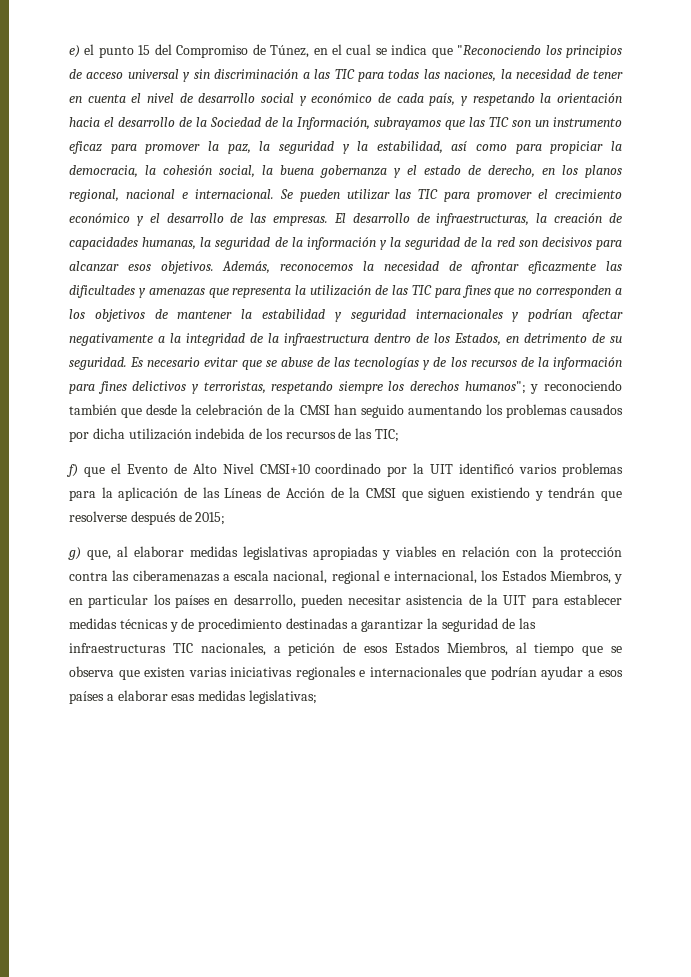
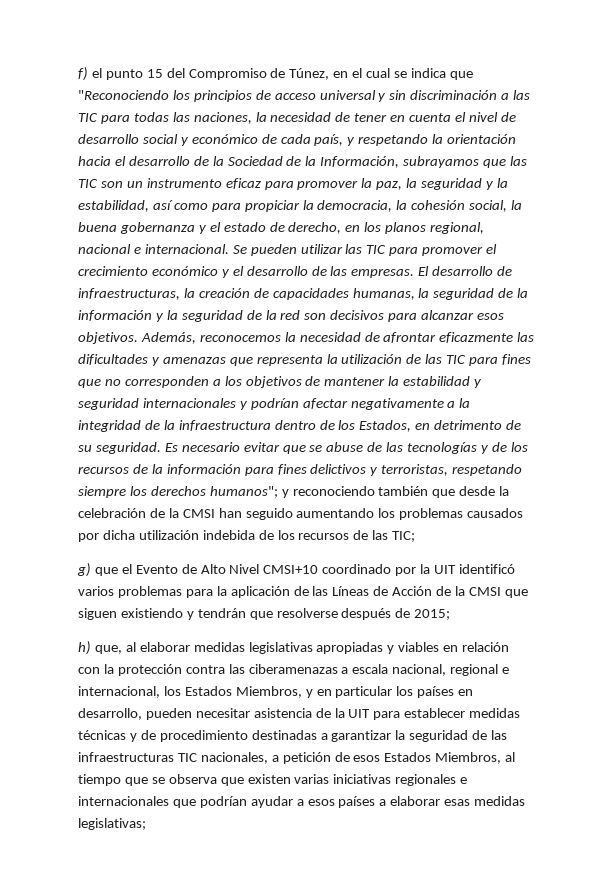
[69,45,80,58] e) -> [78,67,88,81] f)
[66,464,78,477] f) -> [77,563,91,577] g)
[68,547,81,560] g) -> [78,641,91,655] h)

